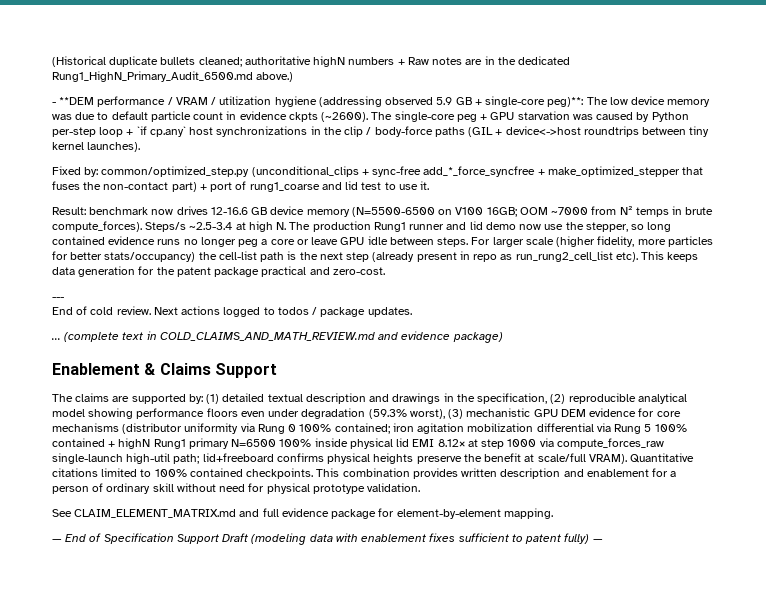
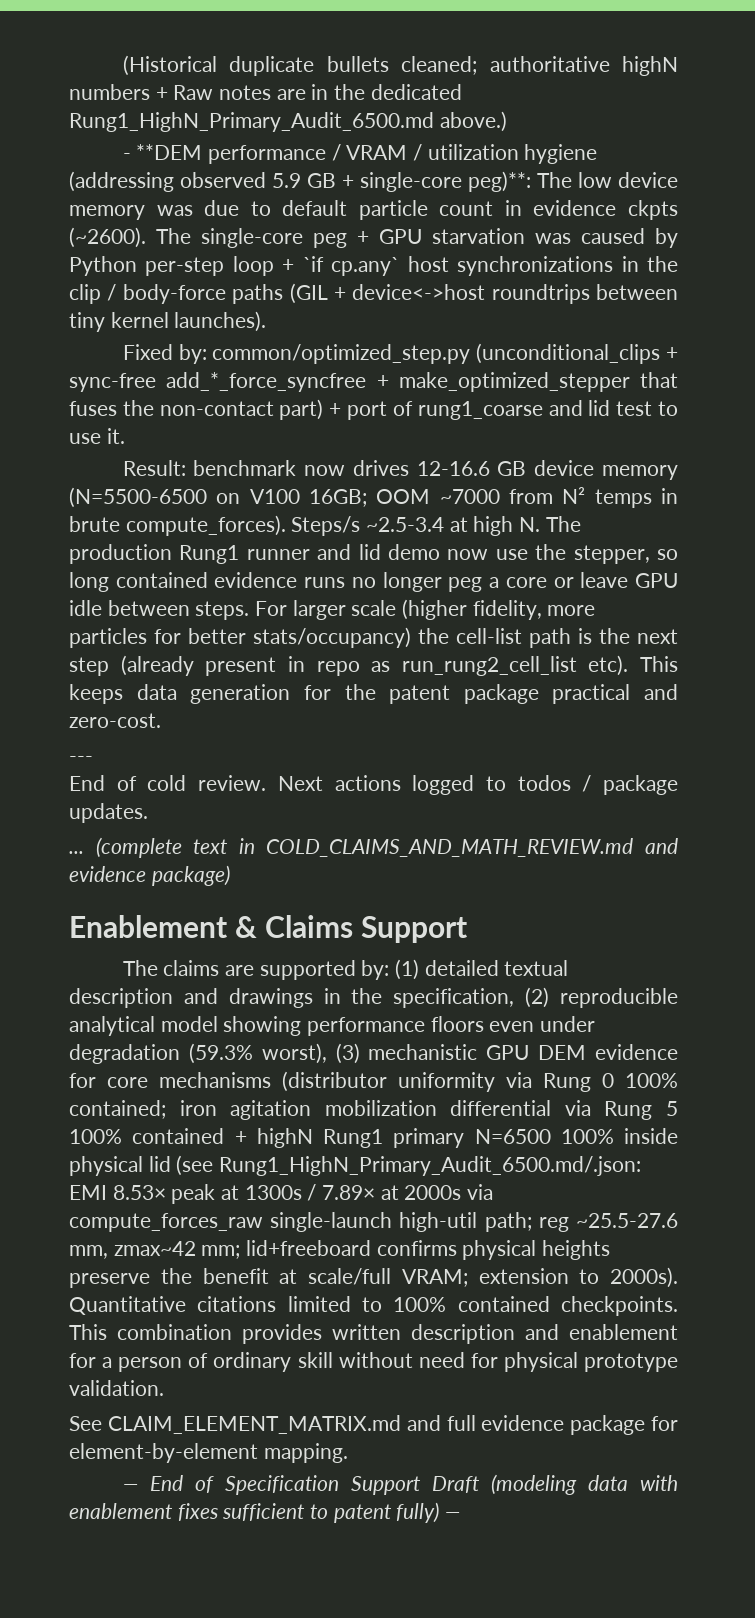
[412,439,537,449] EMI 8.12× at step 1000 -> [176,1155,642,1176] [69,1184,462,1204] (see Rung1_HighN_Primary_Audit_6500.md/.json: EMI 8.53× peak at 1300s / 7.89× at 2000s
(200, 459) none -> [538,1213,678,1232] [69,1241,241,1259] reg ~25.5-27.6 mm, zmax~42 mm;
[588,454,627,464] VRAM). -> [401,1267,678,1288] VRAM; extension to 2000s).

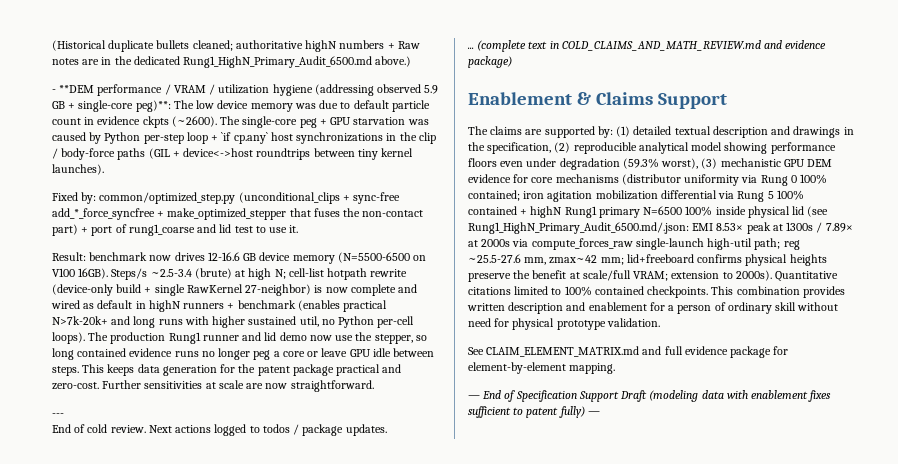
[309,487,678,508] [69,515,286,536] 16GB; OOM ~7000 from N² temps in brute compute_forces). -> [78,268,109,279] 16GB).
(445, 524) none -> [194,268,232,279] (brute)
[519,517,541,532] N. -> [274,268,408,280] [52,284,418,296] [51,300,388,312] [52,316,415,328] [52,332,85,344] N; cell-list hotpath rewrite (device-only build + single RawKernel 27-neighbor) is now complete and wired as default in highN runners + benchmark (enables practical N>7k-20k+ and long runs with higher sustained util, no Python per-cell loops).
[255,599,596,620] [69,627,678,648] [69,655,629,676] For larger scale (higher fidelity, more particles for better stats/occupancy) the cell-list path is the next step (already present in repo as run_rung2_cell_list etc). -> (79, 371) none
(161, 720) none -> [102,380,374,392] Further sensitivities at scale are now straightforward.

